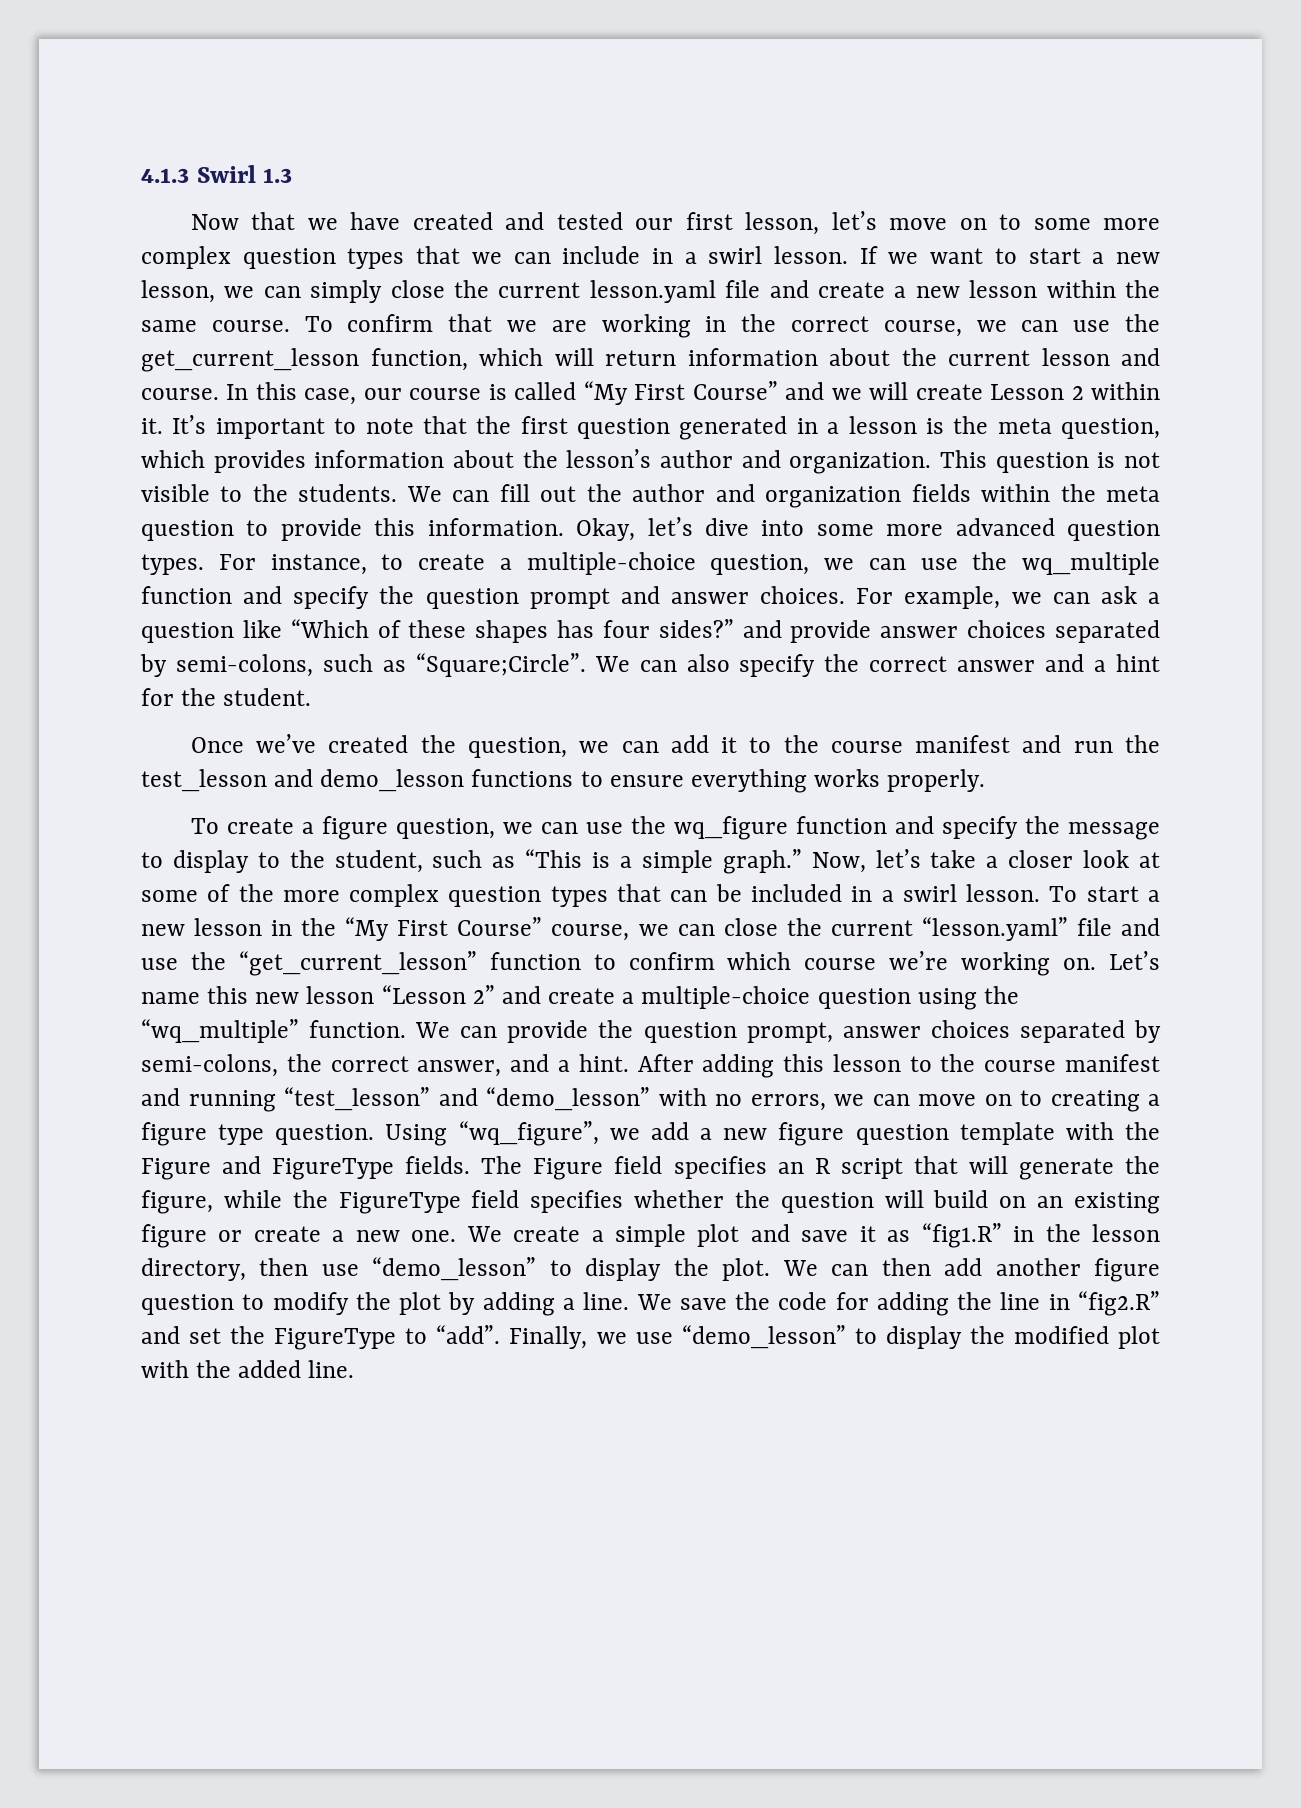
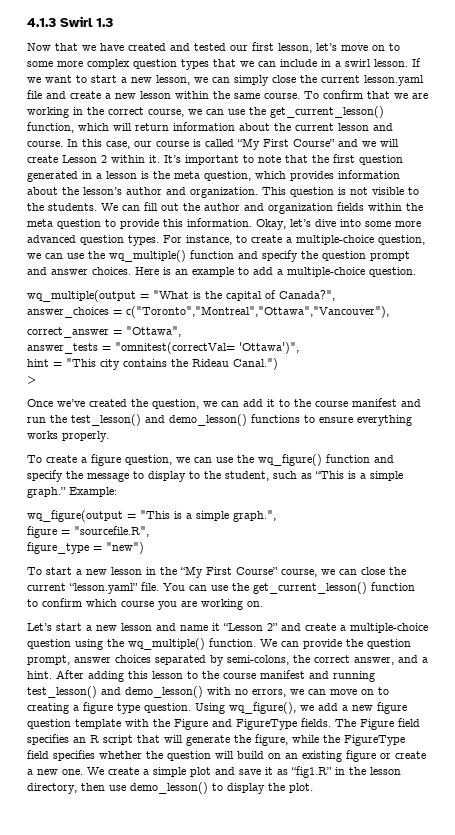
[141,348,359,372] get_current_lesson -> [270,106,384,118] get_current_lesson()
[1022,552,1160,575] wq_multiple -> [109,250,186,262] wq_multiple()
[856,586,1160,609] [141,619,1160,643] [140,653,1160,677] [141,688,312,706] For example, we can ask a question like “Which of these shapes has four sides?” and provide answer choices separated by semi-colons, such as “Square;Circle”. We can also specify the correct answer and a hint for the student. -> [135,267,416,277] [27,290,335,302] [27,306,389,318] [27,326,181,338] [27,342,299,354] [27,358,278,370] [27,376,36,384] Here is an example to add a multiple-choice question. // wq_multiple(output = "What is the capital of Canada?", // answer_choices = c("Toronto","Montreal","Ottawa","Vancouver"), // correct_answer = "Ottawa", // answer_tests = "omnitest(correctVal= 'Ottawa')", // hint = "This city contains the Rideau Canal.") // >
[141,769,465,792] test_lesson and demo_lesson -> [71,414,247,426] test_lesson() and demo_lesson()
[673,816,788,840] wq_figure -> [258,454,322,466] wq_figure()
[811,849,1161,873] [141,884,1041,907] Now, let’s take a closer look at some of the more complex question types that can be included in a swirl lesson. -> [69,487,117,497] [27,510,276,522] [27,526,149,538] [27,542,144,554] Example: // wq_figure(output = "This is a simple graph.", // figure = "sourcefile.R", // figure_type = "new") //
[1076,918,1161,936] [141,951,477,976] file and use the “get_current_lesson” -> [141,582,367,594] file. You can use the get_current_lesson()
[889,951,949,970] we’re -> [158,601,197,610] you are
[1108,951,1160,970] [141,986,375,1004] Let’s name this new lesson -> [27,623,220,631] // Let’s start a new lesson and name it
[141,1019,299,1043] “wq_multiple” -> [128,638,205,650] wq_multiple()
[284,1087,650,1111] “test_lesson” and “demo_lesson” -> [27,686,203,698] test_lesson() and demo_lesson()
[458,1121,599,1146] “wq_figure”, -> [229,702,296,714] wq_figure(),
[372,1257,537,1281] “demo_lesson” -> [130,782,208,794] demo_lesson()
[782,1258,1160,1282] [141,1291,1161,1316] [141,1325,1160,1350] [141,1360,355,1378] We can then add another figure question to modify the plot by adding a line. We save the code for adding the line in “fig2.R” and set the FigureType to “add”. Finally, we use “demo_lesson” to display the modified plot with the added line. -> (313, 788) none

